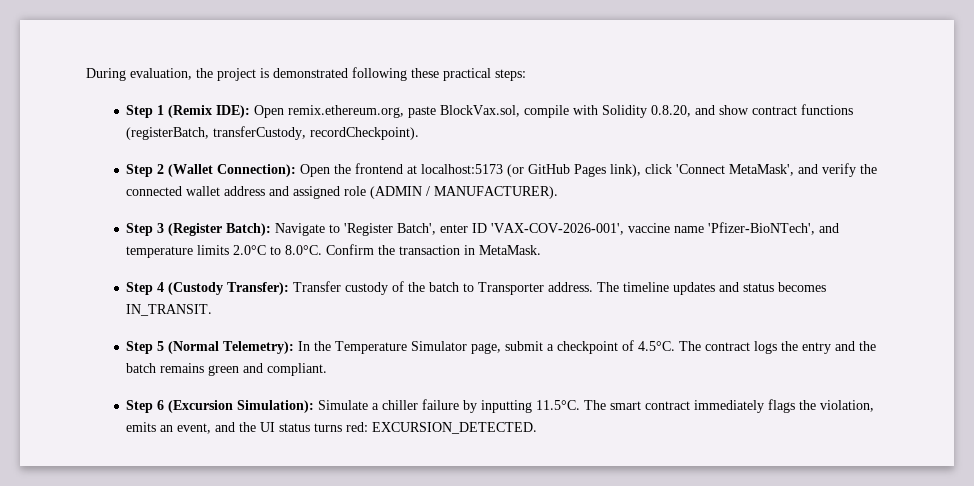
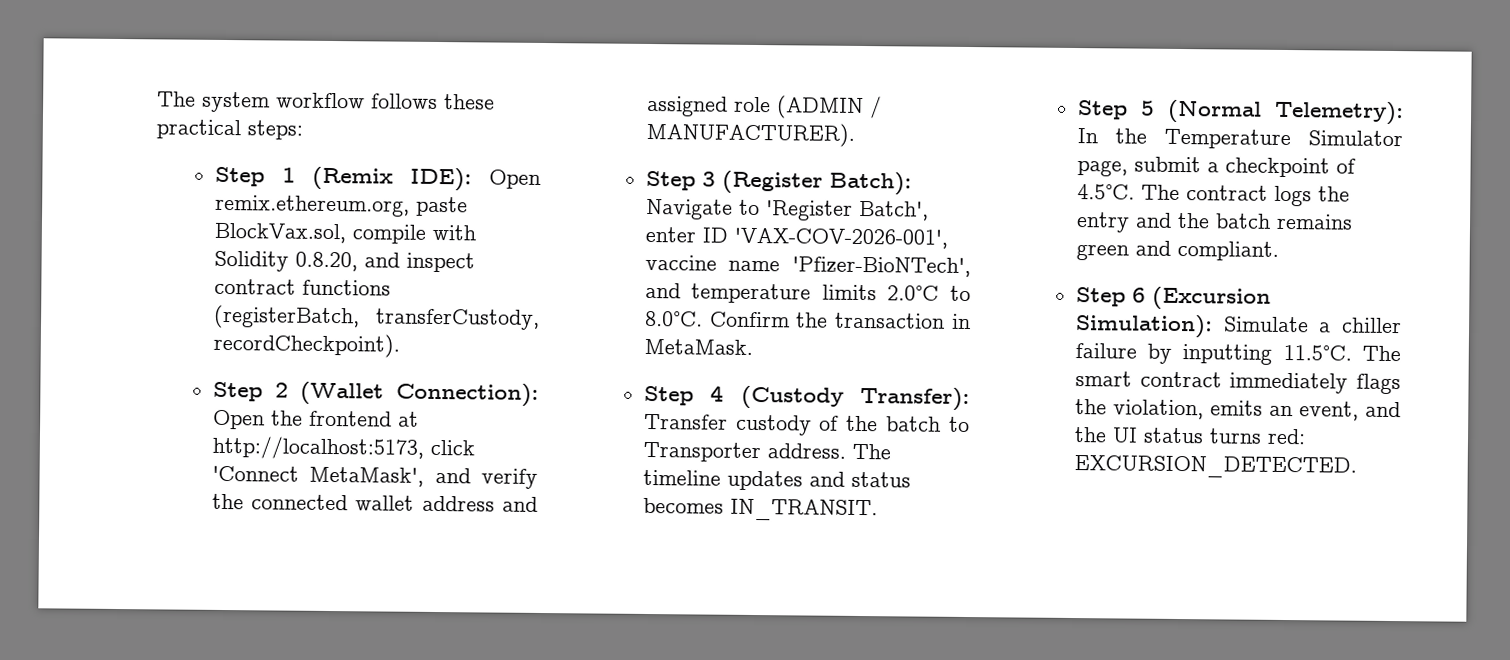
[86,67,407,81] During evaluation, the project is demonstrated following -> [157,91,438,113] The system workflow follows
[719,105,750,115] show -> [405,252,475,273] inspect
[421,164,642,177] localhost:5173 (or GitHub Pages link), -> [211,435,424,460] http://localhost:5173,

